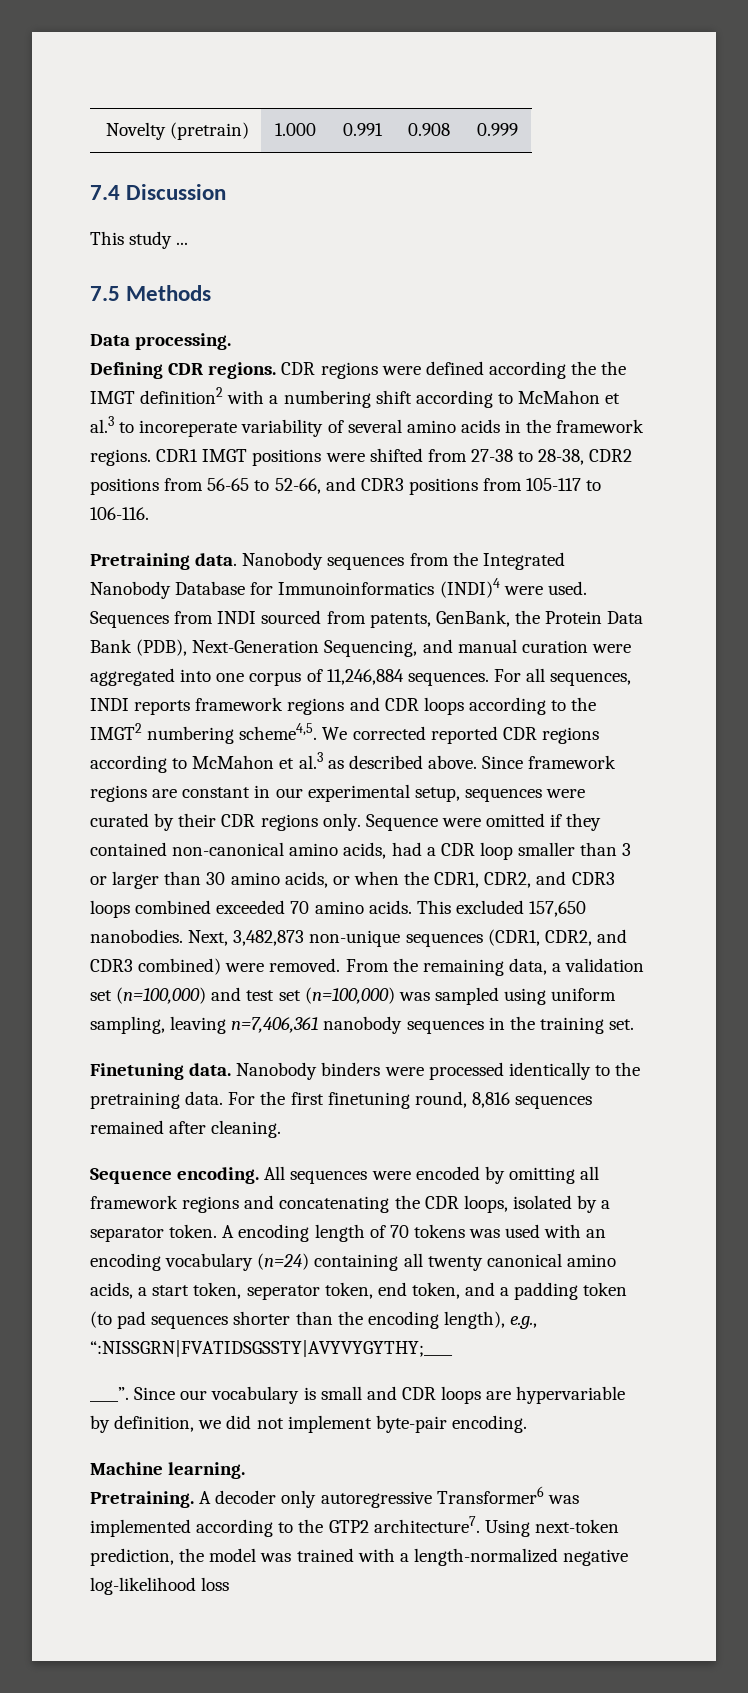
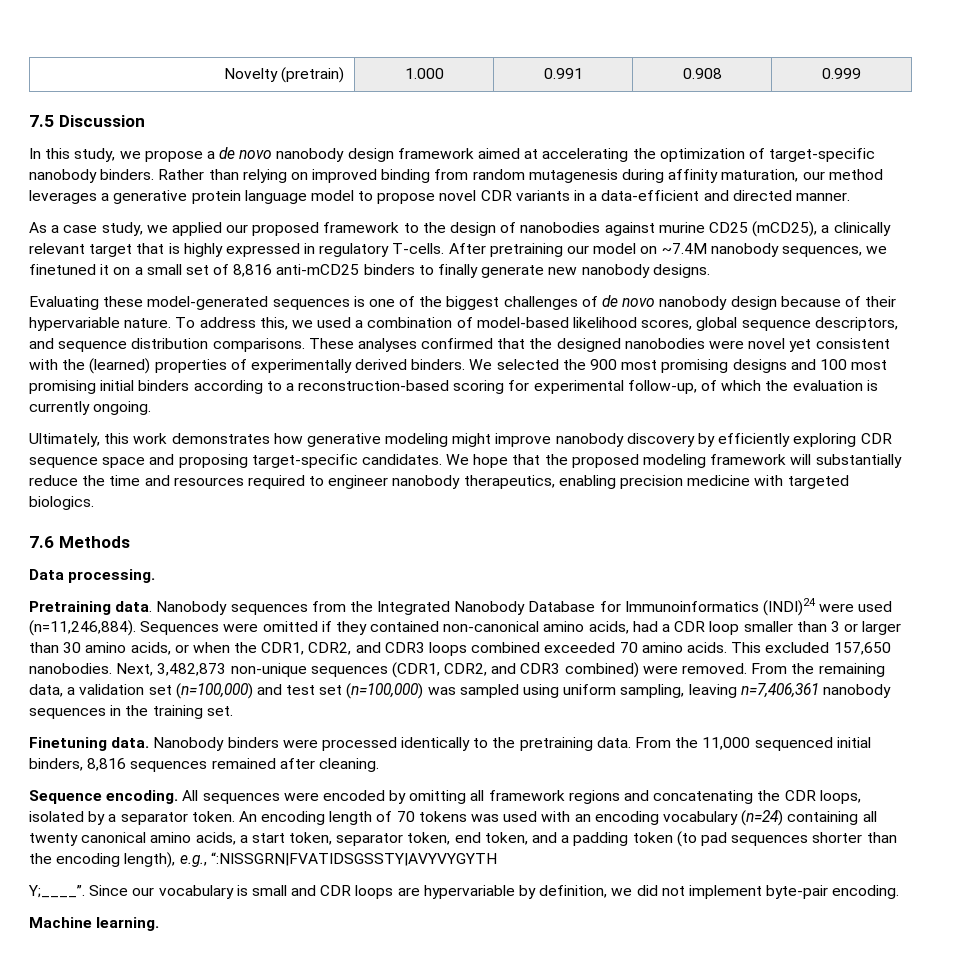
[90,185,120,200] 7.4 -> [29,115,54,127] 7.5
[90,231,189,249] [90,285,212,301] [90,333,232,350] [90,361,627,379] [90,387,621,408] [90,416,645,437] [90,448,633,466] [90,477,602,495] [90,507,149,520] This study ... // 7.5 Methods // Data processing. // Defining CDR regions. CDR regions were defined according the the IMGT definition2 with a numbering shift according to McMahon et al.3 to incoreperate variability of several amino acids in the framework regions. CDR1 IMGT positions were shifted from 27-38 to 28-38, CDR2 positions from 56-65 to 52-66, and CDR3 positions from 105-117 to 106-116. -> [29,147,876,162] [29,169,883,183] [29,190,850,204] [29,221,891,237] [29,243,888,257] [29,264,710,278] [29,295,897,310] [29,317,898,331] [29,338,890,352] [29,358,888,374] [29,380,878,394] [29,401,152,415] [29,433,892,447] [29,454,902,468] [29,475,849,489] [29,496,94,510] [29,536,130,548] [29,569,156,583] In this study, we propose a de novo nanobody design framework aimed at accelerating the optimization of target-specific nanobody binders. Rather than relying on improved binding from random mutagenesis during affinity maturation, our method leverages a generative protein language model to propose novel CDR variants in a data-efficient and directed manner. // As a case study, we applied our proposed framework to the design of nanobodies against murine CD25 (mCD25), a clinically relevant target that is highly expressed in regulatory T-cells. After pretraining our model on ~7.4M nanobody sequences, we finetuned it on a small set of 8,816 anti-mCD25 binders to finally generate new nanobody designs. // Evaluating these model-generated sequences is one of the biggest challenges of de novo nanobody design because of their hypervariable nature. To address this, we used a combination of model-based likelihood scores, global sequence descriptors, and sequence distribution comparisons. These analyses confirmed that the designed nanobodies were novel yet consistent with the (learned) properties of experimentally derived binders. We selected the 900 most promising designs and 100 most promising initial binders according to a reconstruction-based scoring for experimental follow-up, of which the evaluation is currently ongoing. // Ultimately, this work demonstrates how generative modeling might improve nanobody discovery by efficiently exploring CDR sequence space and proposing target-specific candidates. We hope that the proposed modeling framework will substantially reduce the time and resources required to engineer nanobody therapeutics, enabling precision medicine with targeted biologics. // 7.6 Methods // Data processing.
[439,578,587,598] [90,610,644,628] [90,639,631,657] [90,668,632,686] [90,697,597,715] [90,723,599,744] [90,752,617,773] [90,784,586,802] [90,813,438,831] (INDI)4 were used. Sequences from INDI sourced from patents, GenBank, the Protein Data Bank (PDB), Next-Generation Sequencing, and manual curation were aggregated into one corpus of 11,246,884 sequences. For all sequences, INDI reports framework regions and CDR loops according to the IMGT2 numbering scheme4,5. We corrected reported CDR regions according to McMahon et al.3 as described above. Since framework regions are constant in our experimental setup, sequences were curated by their CDR regions only. Sequence -> [763,598,893,616] [29,620,220,636] (INDI)24 were used (n=11,246,884). Sequences
[228,1091,467,1109] For the first finetuning round, -> [635,737,871,751] [29,758,83,771] From the 11,000 sequenced initial binders,
[222,1225,235,1238] A -> [238,811,257,822] An
[246,1285,320,1300] seperator -> [336,833,404,846] separator
[90,1340,453,1357] [90,1387,129,1402] “:NISSGRN|FVATIDSGSSTY|AVYVYGYTHY;____ // ____”. -> [210,852,497,866] [28,885,85,898] “:NISSGRN|FVATIDSGSSTY|AVYVYGYTH // Y;____”.
[90,1486,579,1508] [90,1516,619,1537] [90,1548,629,1566] [90,1577,230,1595] // Pretraining. A decoder only autoregressive Transformer6 was implemented according to the GTP2 architecture7. Using next-token prediction, the model was trained with a length-normalized negative log-likelihood loss -> (160, 924) none

